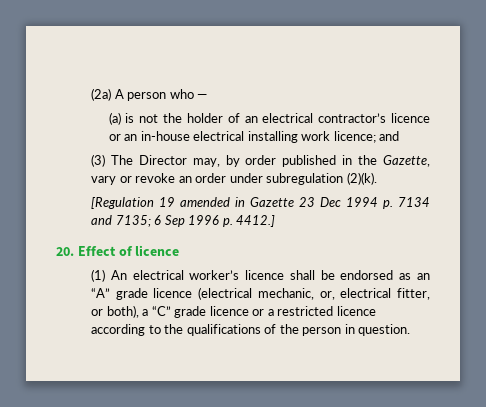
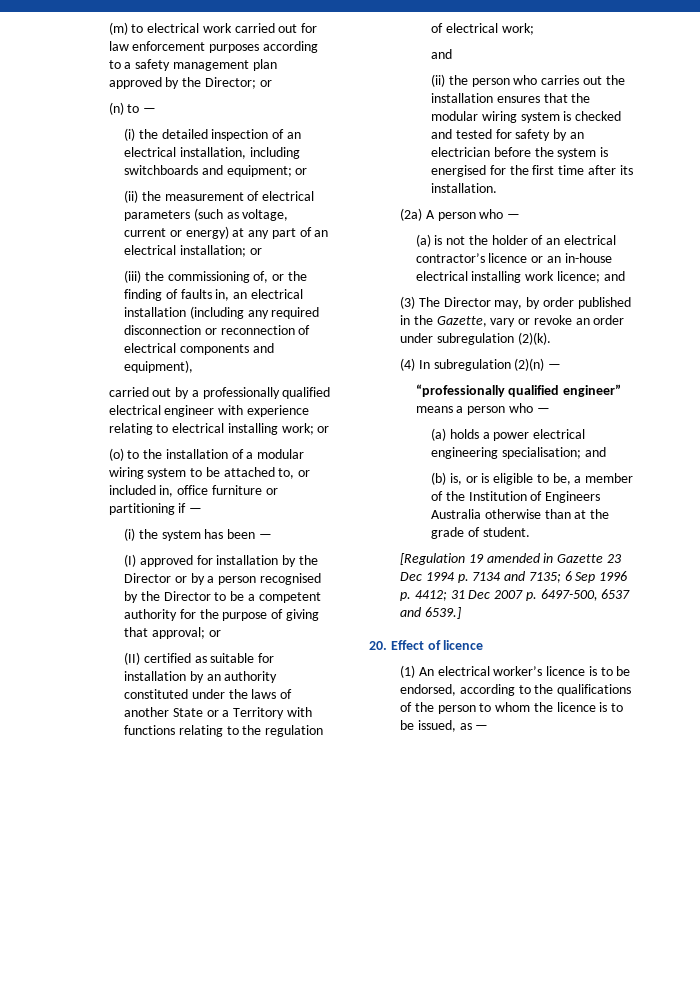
(91, 94) none -> [108,22,318,35] [108,41,318,53] [108,59,277,71] [108,77,272,89] [108,102,157,115] [124,128,301,141] [124,147,300,159] [124,165,308,177] [124,190,315,203] [124,208,289,221] [124,226,329,239] [124,245,262,257] [124,270,307,283] [124,289,303,301] [124,306,320,319] [124,325,311,335] [124,343,274,355] [124,360,194,373] [108,387,331,399] [108,405,309,417] [108,423,330,435] [108,448,305,461] [108,467,311,479] [108,485,278,497] [108,503,203,515] [124,528,272,541] [124,554,318,567] [124,573,321,585] [124,591,321,603] [124,609,319,621] [124,627,221,639] [124,652,275,665] [124,671,278,683] [124,689,293,699] [124,707,312,719] [124,725,324,737] [431,23,534,35] [431,49,453,59] [431,74,625,87] [431,93,591,103] [431,111,622,123] [431,129,584,141] [431,147,609,159] [431,165,633,177] [431,183,498,193] (m) to electrical work carried out for law enforcement purposes according to a safety management plan approved by the Director; or // (n) to — // (i) the detailed inspection of an electrical installation, including switchboards and equipment; or // (ii) the measurement of electrical parameters (such as voltage, current or energy) at any part of an electrical installation; or // (iii) the commissioning of, or the finding of faults in, an electrical installation (including any required disconnection or reconnection of electrical components and equipment), // carried out by a professionally qualified electrical engineer with experience relating to electrical installing work; or // (o) to the installation of a modular wiring system to be attached to, or included in, office furniture or partitioning if — // (i) the system has been — // (I) approved for installation by the Director or by a person recognised by the Director to be a competent authority for the purpose of giving that approval; or // (II) certified as suitable for installation by an authority constituted under the laws of another State or a Territory with functions relating to the regulation of electrical work; // and // (ii) the person who carries out the installation ensures that the modular wiring system is checked and tested for safety by an electrician before the system is energised for the first time after its installation. //
(377, 178) none -> [400,358,562,371] [415,384,622,397] [415,403,550,415] [431,428,586,441] [431,447,606,459] [431,472,634,485] [431,491,601,503] [431,509,610,519] [431,527,530,539] // (4) In subregulation (2)(n) — // “professionally qualified engineer” means a person who — // (a) holds a power electrical engineering specialisation; and // (b) is, or is eligible to be, a member of the Institution of Engineers Australia otherwise than at the grade of student.
[236,215,276,227] 4412.] -> [414,589,631,601] [400,607,461,619] 4412; 31 Dec 2007 p. 6497-500, 6537 and 6539.]
[289,270,431,280] [91,287,431,300] [91,305,376,318] shall be endorsed as an “A” grade licence (electrical mechanic, or, electrical fitter, or both), a “C” grade licence or a restricted licence -> [588,666,631,676] [400,684,457,696] is to be endorsed,
[344,324,411,336] in question. -> [479,702,624,712] [400,720,489,732] to whom the licence is to be issued, as —

